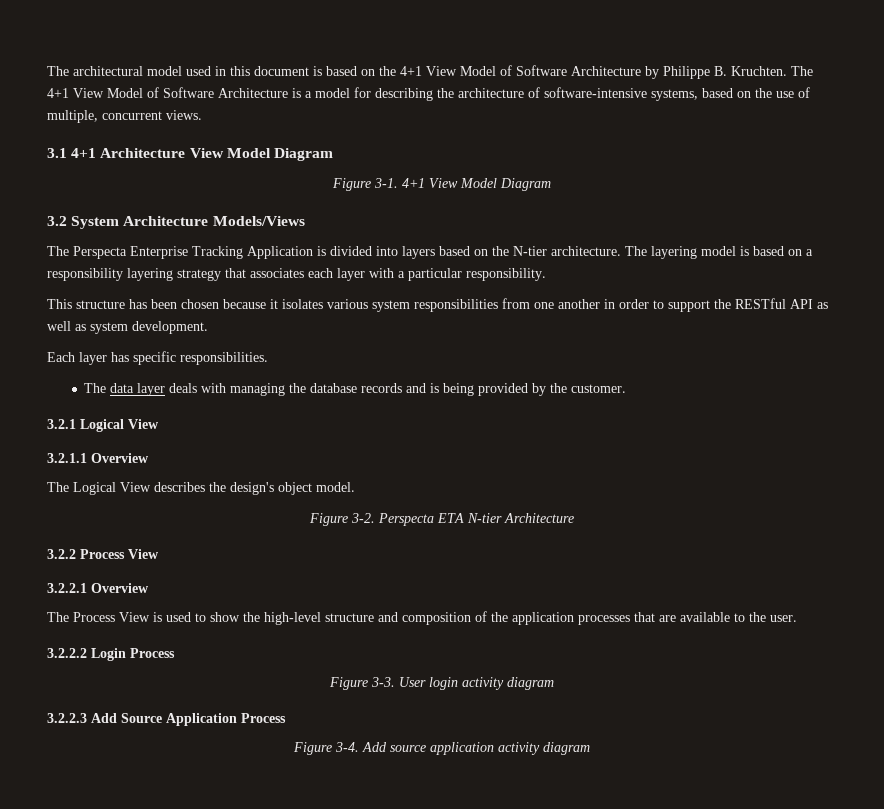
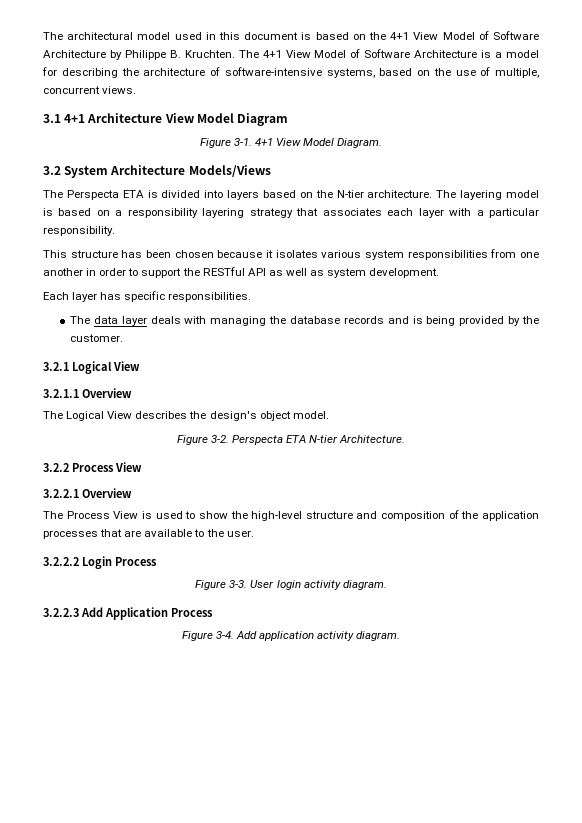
[500,178,551,191] Diagram -> [337,138,383,148] Diagram.
[130,246,313,259] Enterprise Tracking Application -> [122,190,144,198] ETA
[504,513,574,523] Architecture -> [339,435,406,443] Architecture.
[507,677,554,690] diagram -> [342,580,387,590] diagram.
[121,713,162,723] Source -> (103, 612) none
[390,745,426,752] source -> (257, 635) none
[543,742,590,755] diagram -> [356,631,401,641] diagram.

